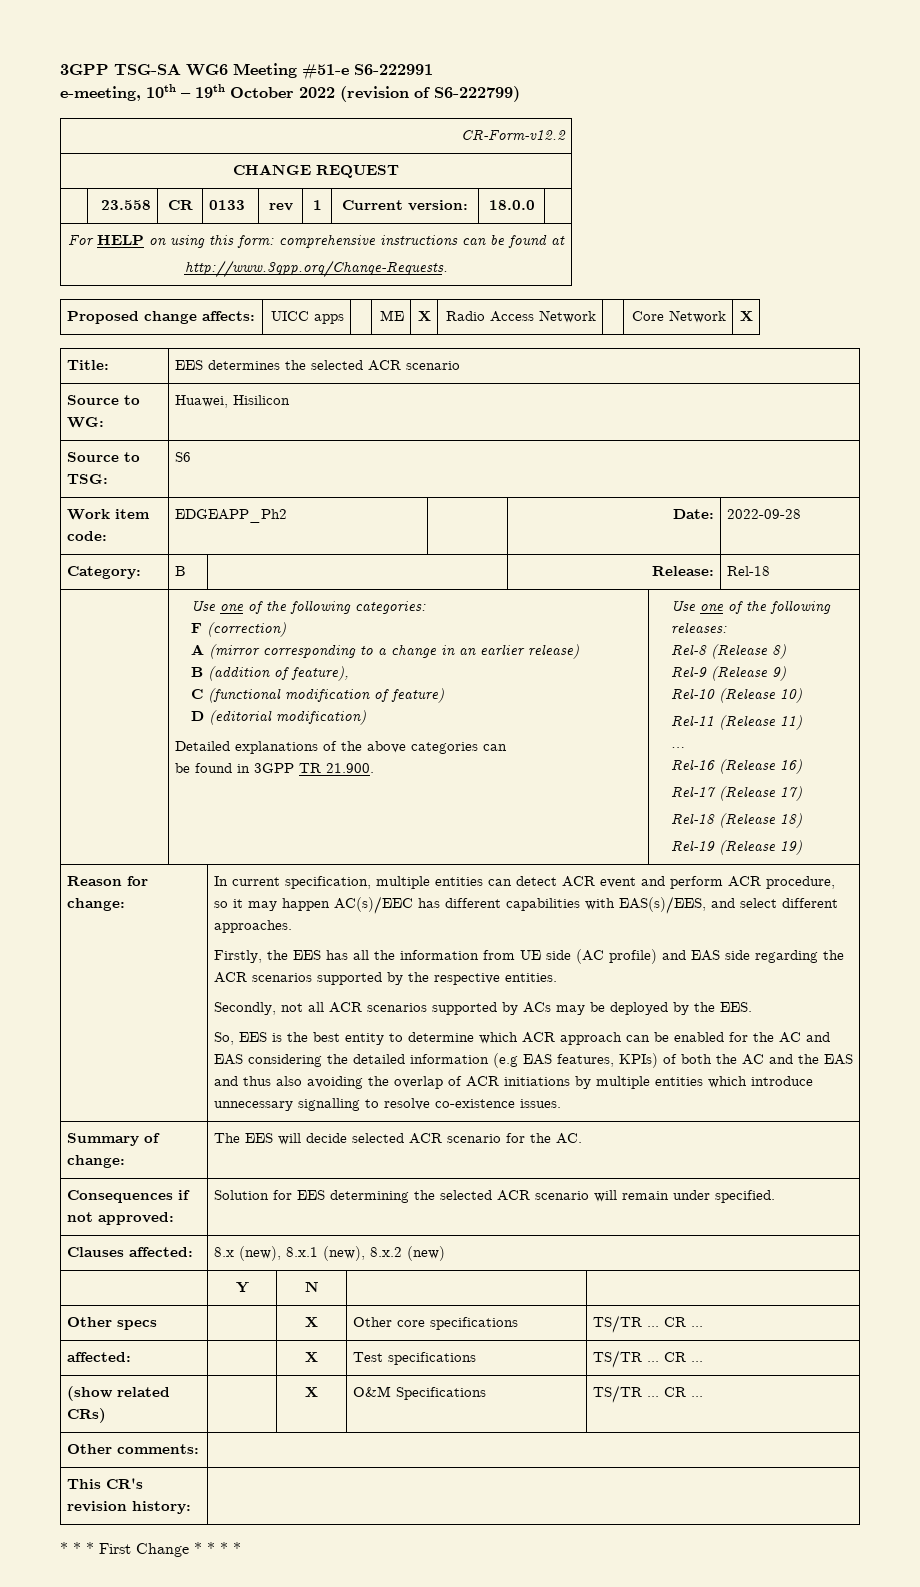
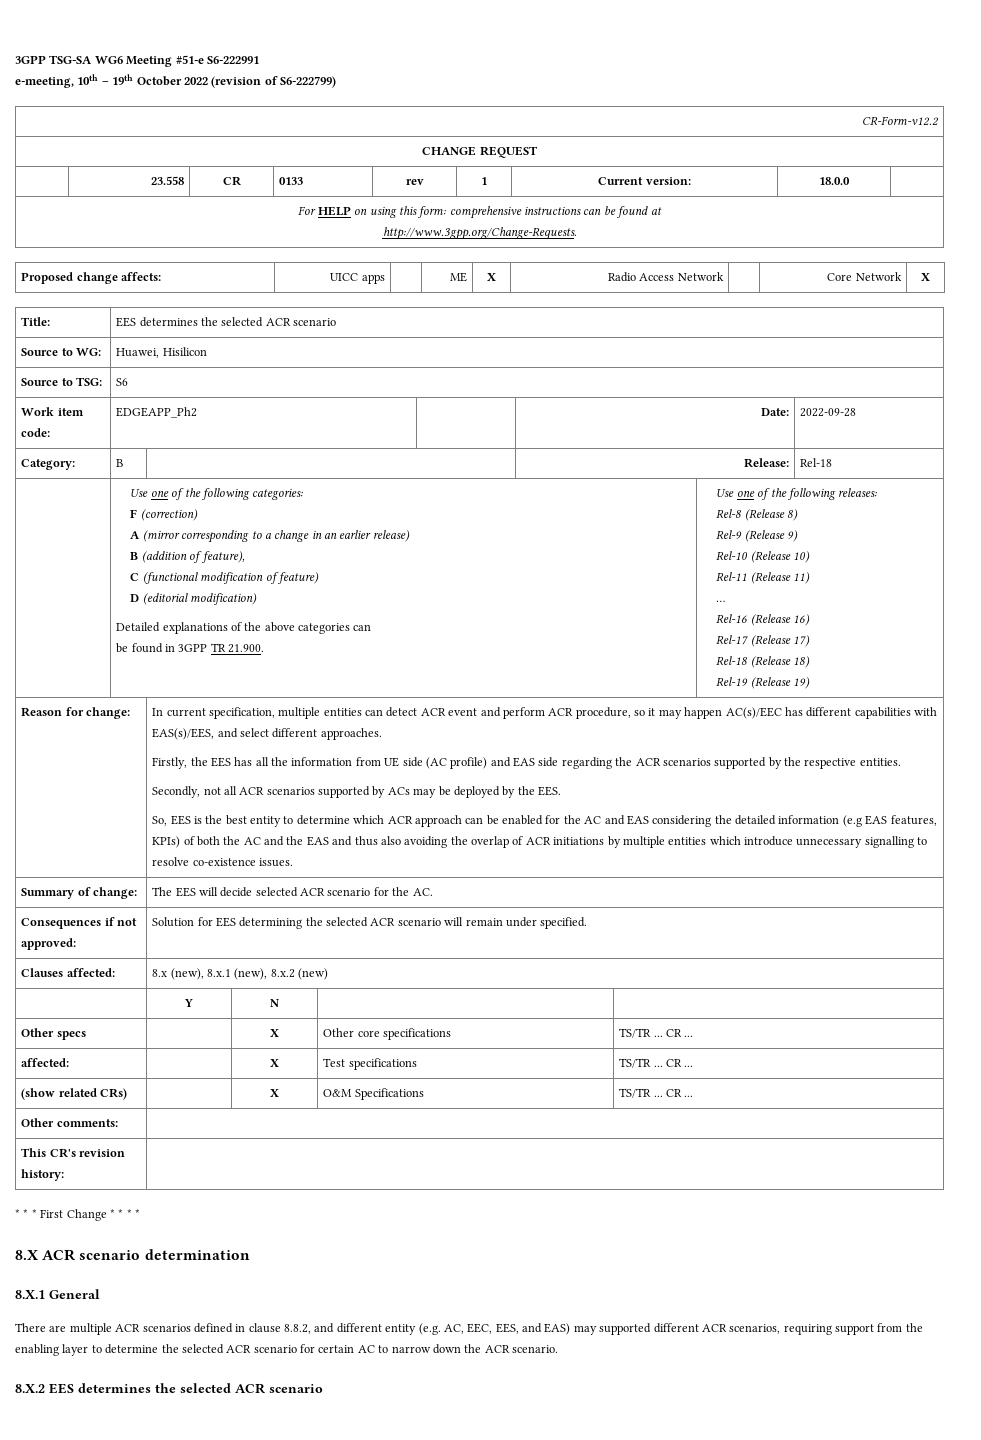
(241, 1548) none -> [15,1249,250,1261] [15,1289,100,1299] [15,1323,923,1335] [15,1344,558,1356] [15,1383,323,1394] // 8.X ACR scenario determination // 8.X.1 General // There are multiple ACR scenarios defined in clause 8.8.2, and different entity (e.g. AC, EEC, EES, and EAS) may supported different ACR scenarios, requiring support from the enabling layer to determine the selected ACR scenario for certain AC to narrow down the ACR scenario. // 8.X.2 EES determines the selected ACR scenario

